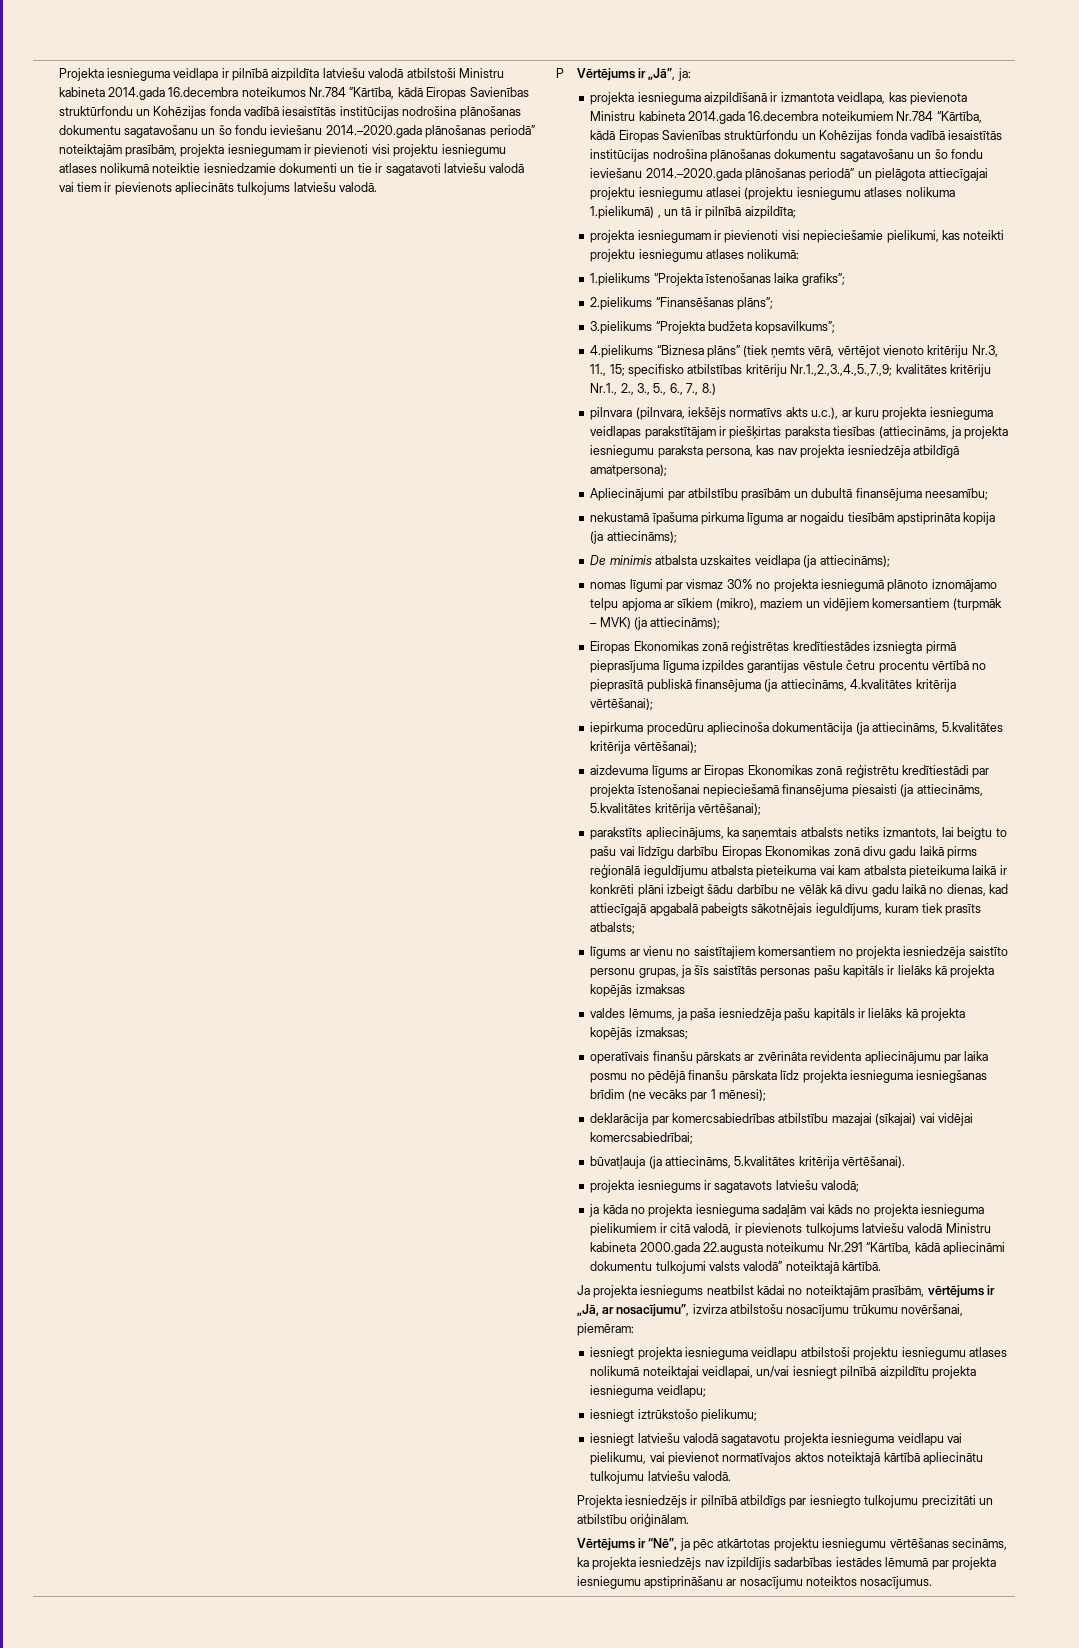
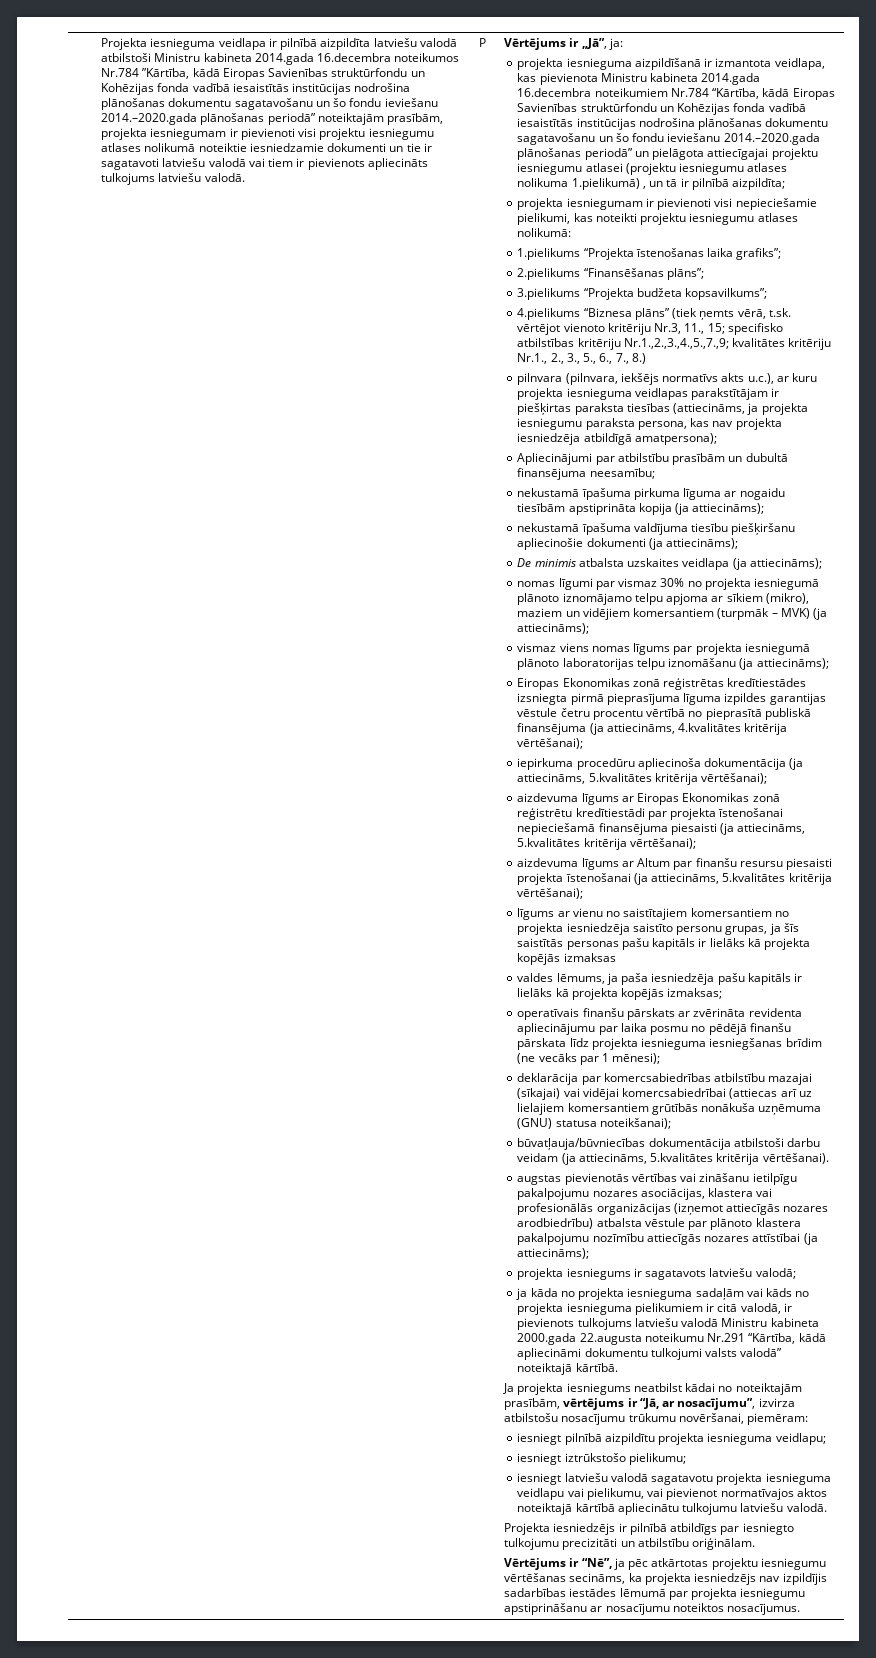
(835, 351) none -> [768,308,791,317] t.sk.
(677, 537) none -> [517,523,796,535] [517,538,739,550] // nekustamā īpašuma valdījuma tiesību piešķiršanu apliecinošie dokumenti (ja attiecināms);
(721, 623) none -> [517,643,810,655] [517,658,829,670] // vismaz viens nomas līgums par projekta iesniegumā plānoto laboratorijas telpu iznomāšanu (ja attiecināms);
[590,827,1007,841] [590,846,978,859] [590,864,1007,878] [590,884,1009,897] [590,903,981,916] [590,922,636,934] parakstīts apliecinājums, ka saņemtais atbalsts netiks izmantots, lai beigtu to pašu vai līdzīgu darbību Eiropas Ekonomikas zonā divu gadu laikā pirms reģionālā ieguldījumu atbalsta pieteikuma vai kam atbalsta pieteikuma laikā ir konkrēti plāni izbeigt šādu darbību ne vēlāk kā divu gadu laikā no dienas, kad attiecīgajā apgabalā pabeigts sākotnējais ieguldījums, kuram tiek prasīts atbalsts; -> [517,858,833,870] [517,873,832,885] [517,888,584,899] aizdevuma līgums ar Altum par finanšu resursu piesaisti projekta īstenošanai (ja attiecināms, 5.kvalitātes kritērija vērtēšanai);
[590,1132,694,1144] [590,1156,646,1170] komercsabiedrībai; // būvatļauja -> [622,1088,812,1099] [517,1103,822,1115] [517,1118,671,1129] [517,1138,821,1150] [517,1153,559,1162] komercsabiedrībai (attiecas arī uz lielajiem komersantiem grūtībās nonākuša uzņēmuma (GNU) statusa noteikšanai); // būvatļauja/būvniecības dokumentācija atbilstoši darbu veidam
(906, 1162) none -> [517,1173,797,1185] [517,1188,773,1200] [517,1203,829,1215] [517,1218,801,1230] [517,1233,818,1245] [517,1248,590,1259] // augstas pievienotās vērtības vai zināšanu ietilpīgu pakalpojumu nozares asociācijas, klastera vai profesionālās organizācijas (izņemot attiecīgās nozares arodbiedrību) atbalsta vēstule par plānoto klastera pakalpojumu nozīmību attiecīgās nozares attīstībai (ja attiecināms);
[576,1304,599,1316] „Jā, -> [639,1398,659,1409] “Jā,
[637,1347,1007,1360] [590,1366,837,1379] projekta iesnieguma veidlapu atbilstoši projektu iesniegumu atlases nolikumā noteiktajai veidlapai, un/vai iesniegt -> (562, 1439) none

